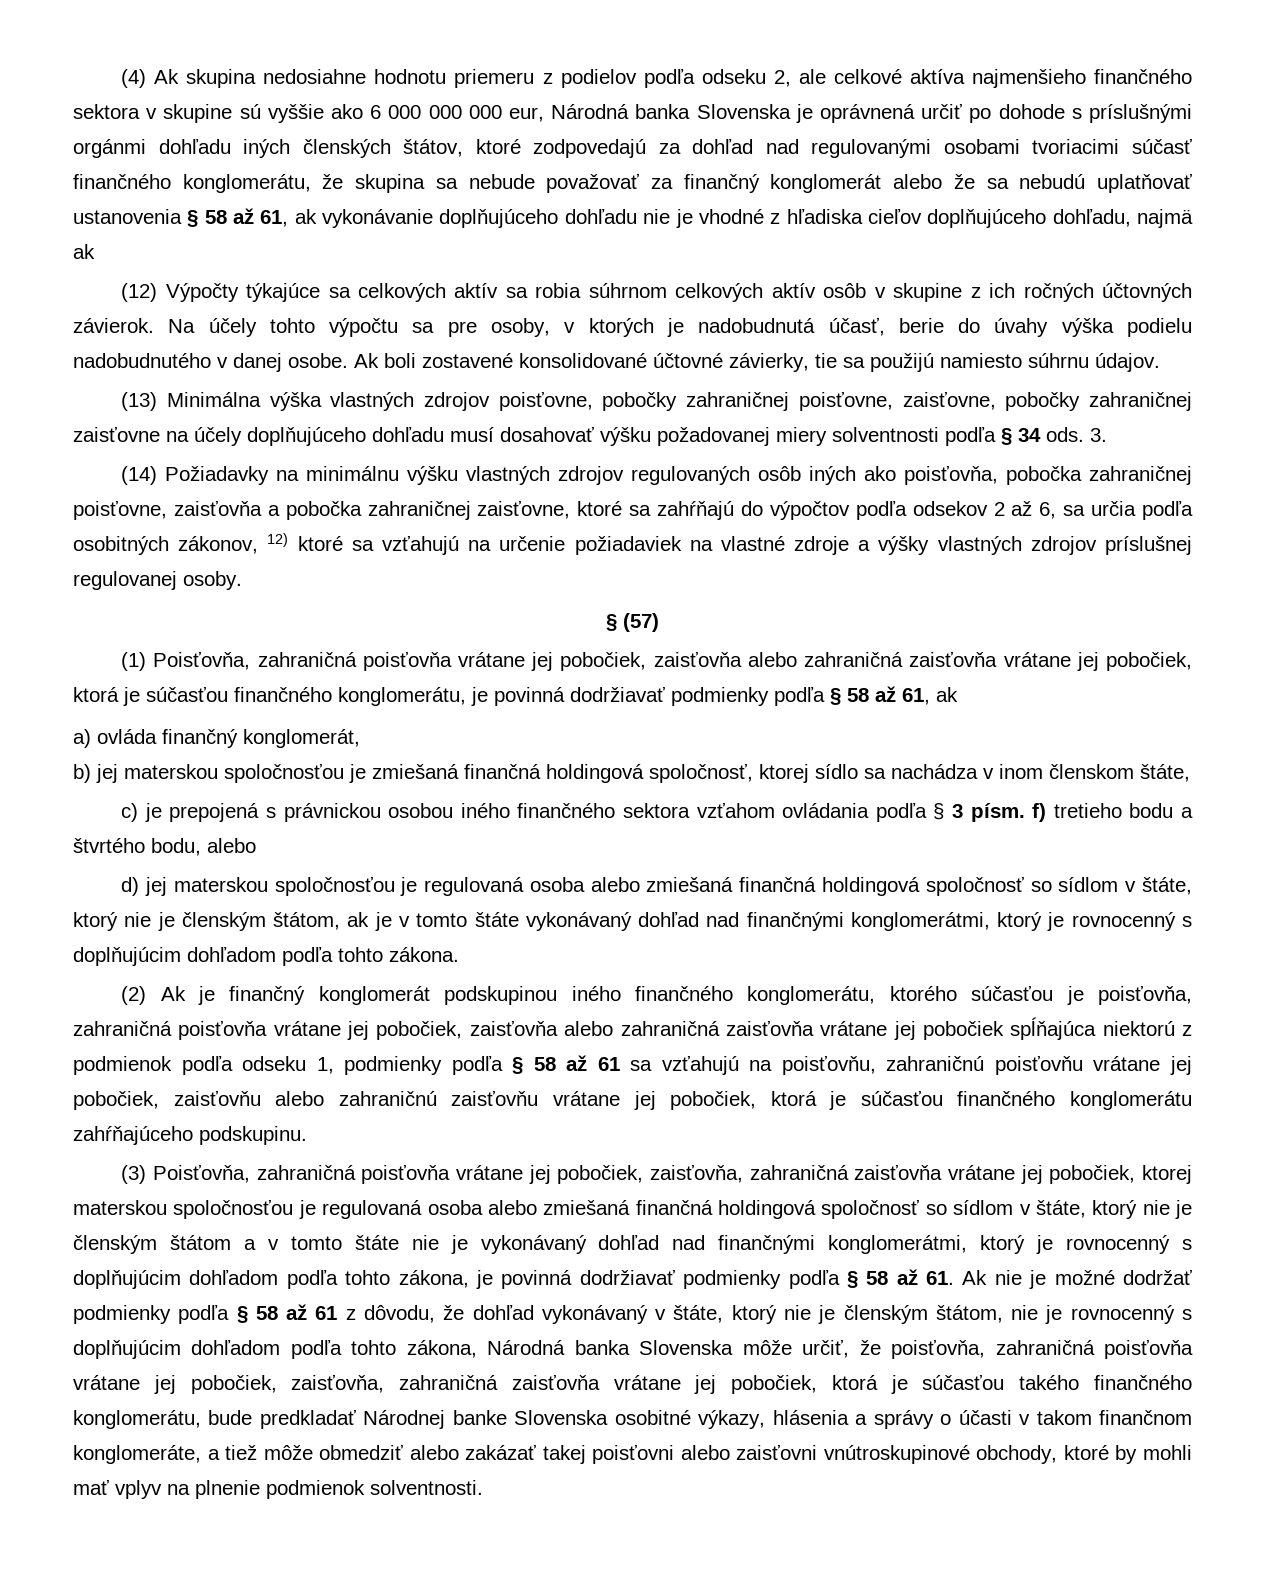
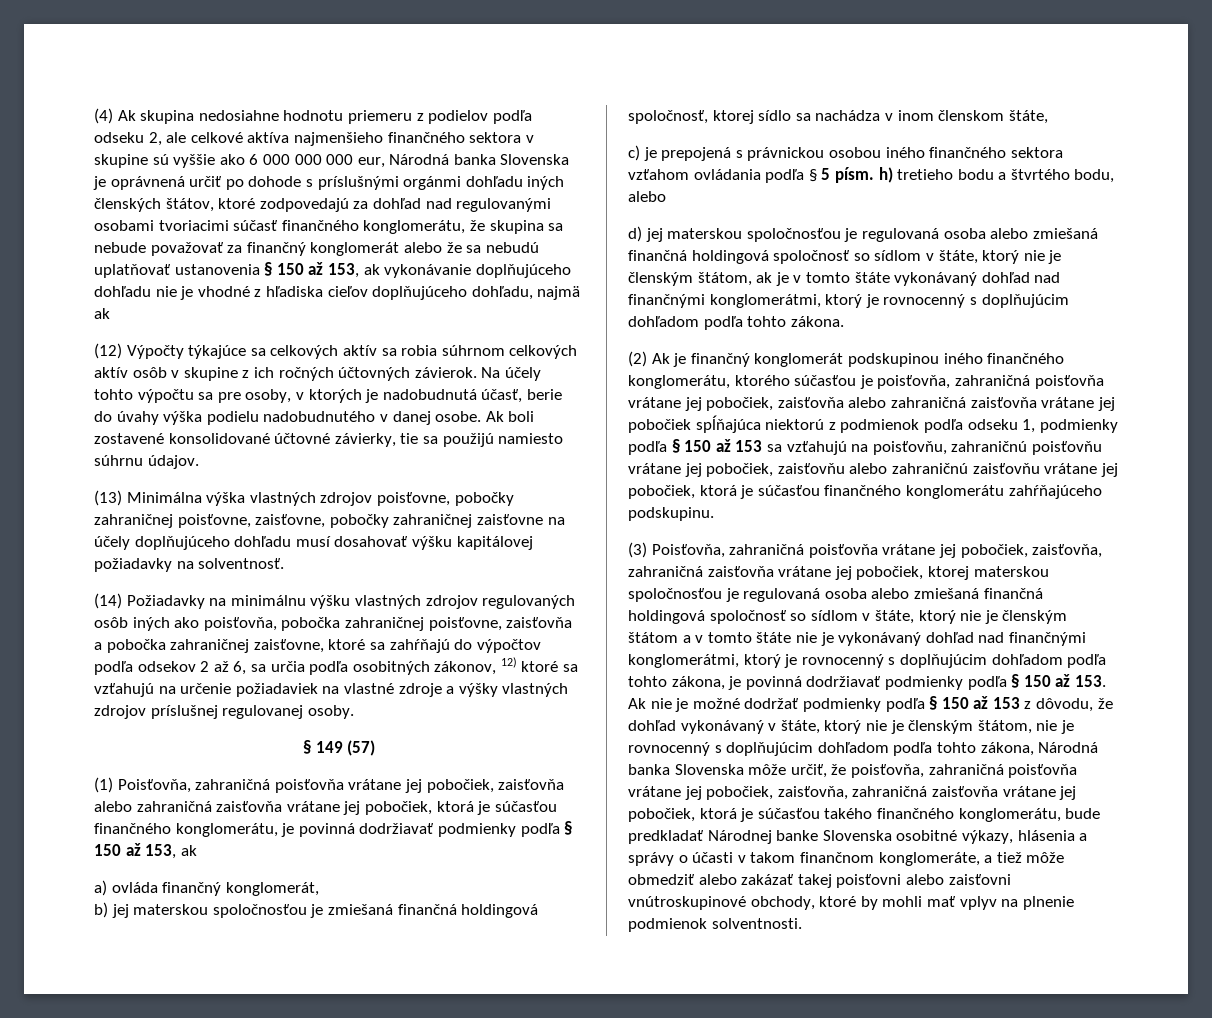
[204,208,289,227] 58 až 61, -> [276,262,359,278] 150 až 153,
[657,427,1107,446] požadovanej miery solventnosti podľa § 34 ods. 3. -> [456,536,533,550] [94,558,285,572] kapitálovej požiadavky na solventnosť.
(617, 622) none -> [315,741,343,753] 149
[847,686,930,705] 58 až 61, -> [94,843,177,859] 150 až 153,
[951,803,1047,822] 3 písm. f) -> [821,167,893,183] 5 písm. h)
[533,1055,620,1071] 58 až 61 -> [684,439,763,452] 150 až 153
[866,1269,955,1285] 58 až 61. -> [1023,674,1106,687] 150 až 153.
[255,1304,338,1320] 58 až 61 -> [941,696,1020,709] 150 až 153

